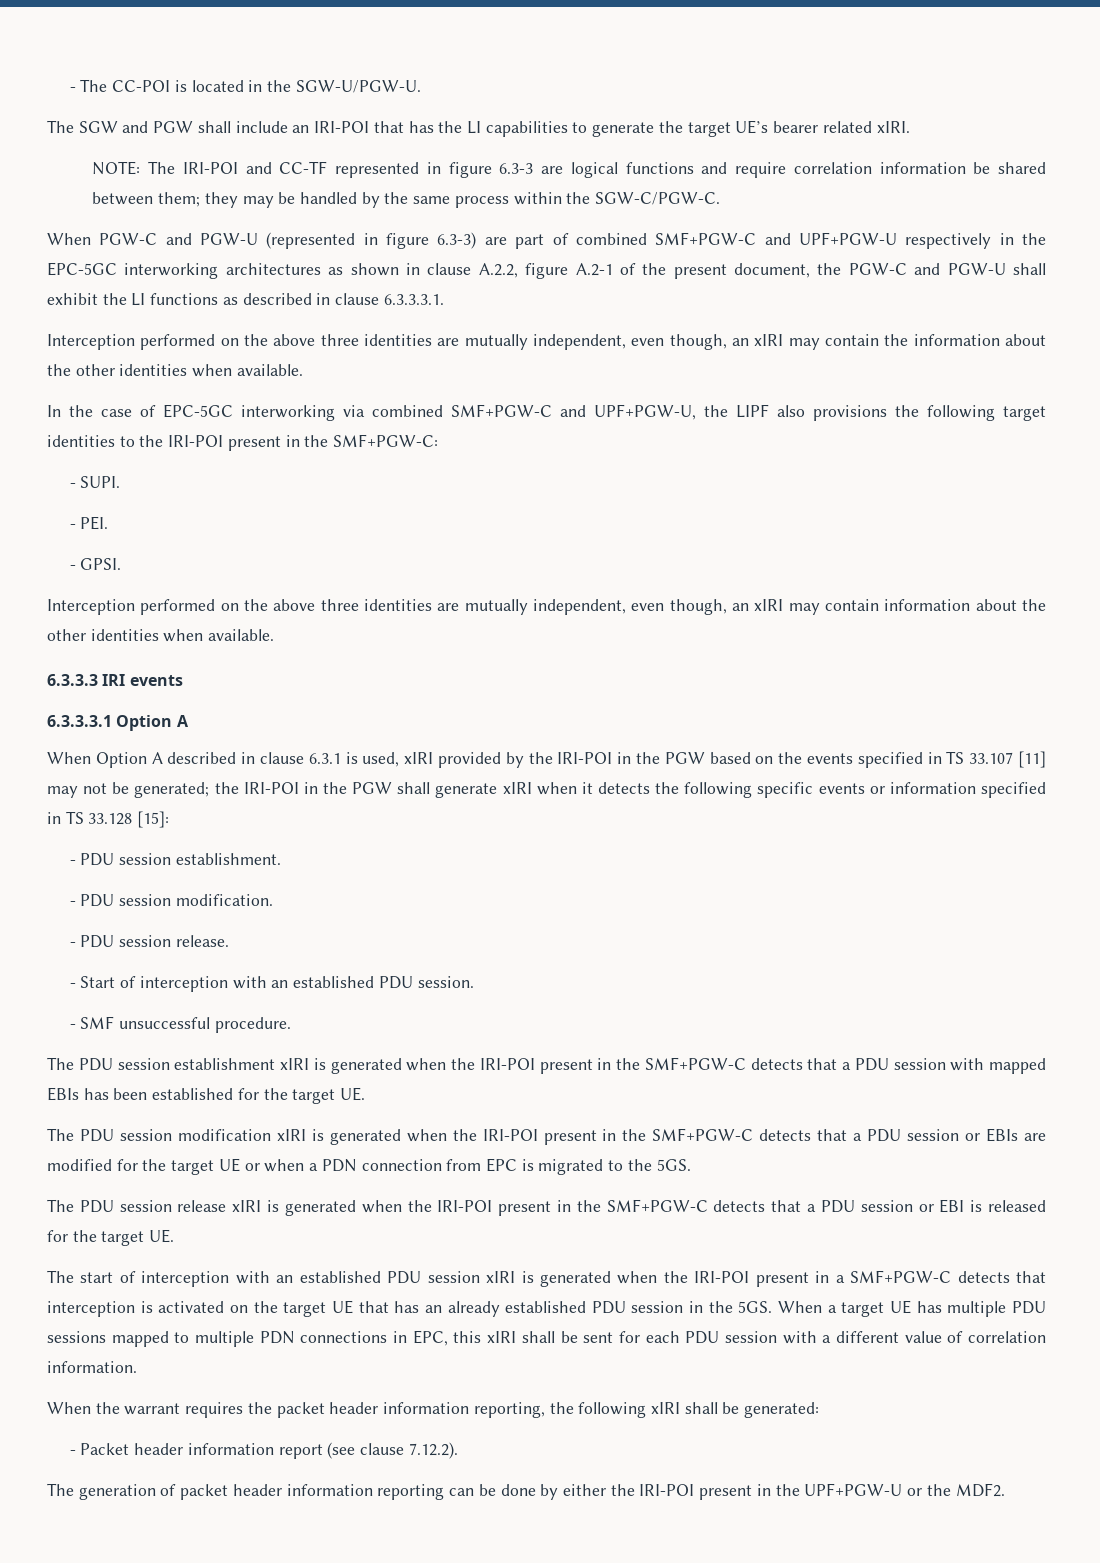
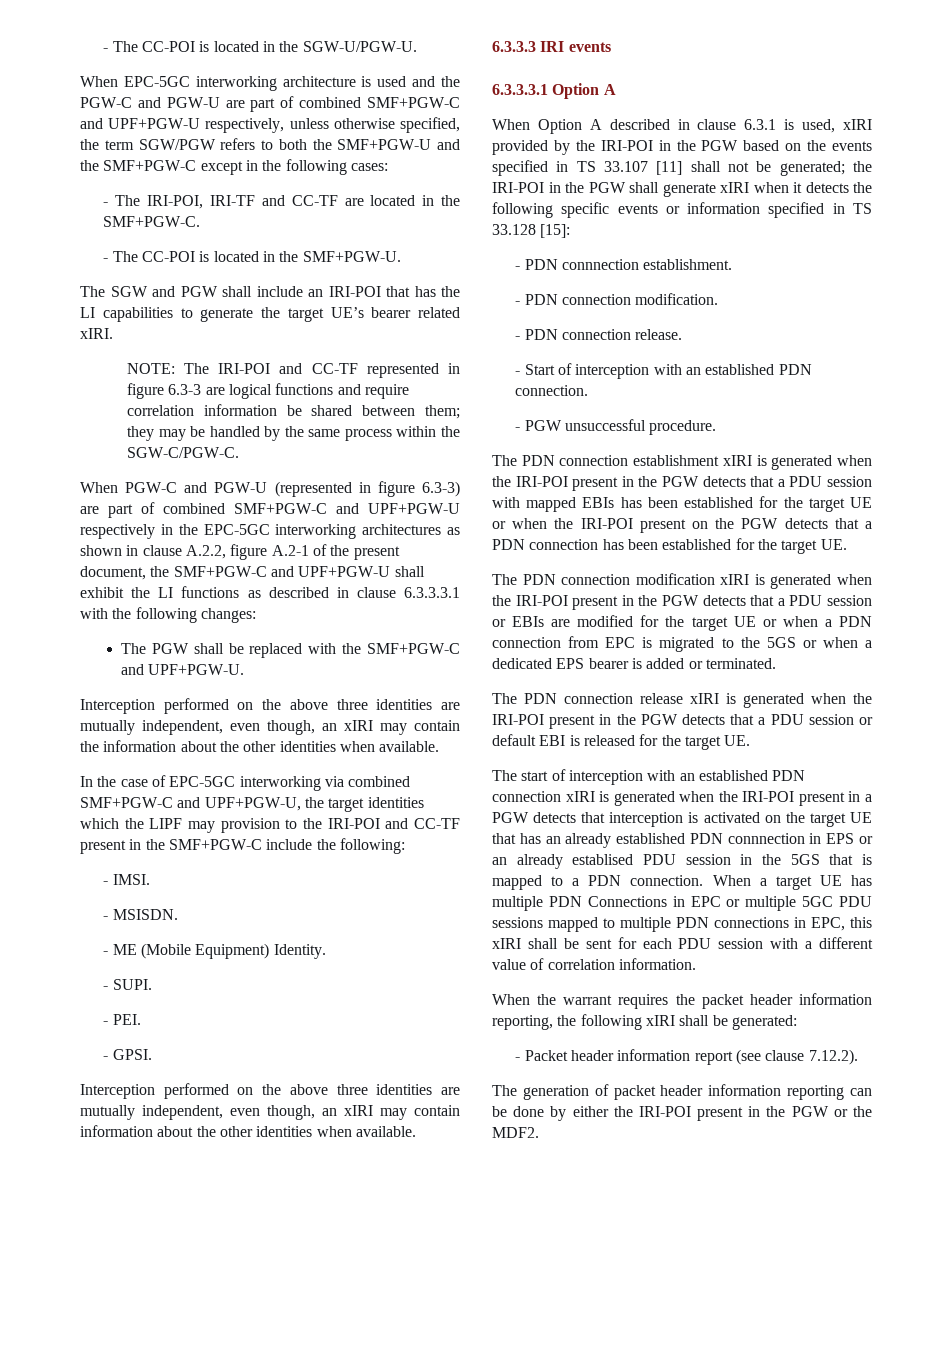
(421, 86) none -> [80,76,460,91] [80,96,460,112] [80,117,461,133] [80,138,460,150] [80,159,388,175] [103,195,461,209] [103,216,201,227] [103,251,401,262] // When EPC-5GC interworking architecture is used and the PGW-C and PGW-U are part of combined SMF+PGW-C and UPF+PGW-U respectively, unless otherwise specified, the term SGW/PGW refers to both the SMF+PGW-U and the SMF+PGW-C except in the following cases: // - The IRI-POI, IRI-TF and CC-TF are located in the SMF+PGW-C. // - The CC-POI is located in the SMF+PGW-U.
[848,263,1006,275] PGW-C and PGW-U -> [173,566,391,577] SMF+PGW-C and UPF+PGW-U
[383,294,444,305] 6.3.3.3.1. -> [404,587,460,598] [80,607,256,623] [121,643,460,658] [121,664,245,675] 6.3.3.3.1 with the following changes: // The PGW shall be replaced with the SMF+PGW-C and UPF+PGW-U.
[736,404,1046,421] [47,435,115,447] LIPF also provisions the following target identities -> [328,797,424,812] [80,818,280,833] target identities which the LIPF may provision
[227,434,439,451] present in the SMF+PGW-C: -> [385,818,460,829] [80,838,405,854] [103,874,150,885] [103,909,178,920] [103,943,326,959] and CC-TF present in the SMF+PGW-C include the following: // - IMSI. // - MSISDN. // - ME (Mobile Equipment) Identity.
[47,786,78,798] may -> [690,161,721,172] shall
[80,853,172,866] PDU session -> [524,259,640,270] PDN connnection
[80,894,172,907] PDU session -> [524,294,632,305] PDN connection
[80,935,172,948] PDU session -> [524,329,632,340] PDN connection
[378,976,474,989] [69,1016,115,1029] PDU session. // - SMF -> [778,364,812,375] [515,385,589,396] [515,420,562,431] PDN connection. // - PGW
[78,1058,170,1071] PDU session -> [521,455,629,466] PDN connection
[644,1057,746,1070] SMF+PGW-C -> [662,476,699,487] PGW
[340,1087,366,1101] [47,1128,172,1142] UE. // The PDU session -> [850,497,872,508] [492,518,872,533] [492,538,847,554] [492,574,631,585] UE or when the IRI-POI present on the PGW detects that a PDN connection has been established for the target UE. // The PDN connection
[652,1128,754,1141] SMF+PGW-C -> [662,595,699,606] PGW
[656,1159,691,1171] [47,1199,172,1213] 5GS. // The PDU session -> [766,637,872,648] [492,658,776,669] [492,693,633,704] 5GS or when a dedicated EPS bearer is added or terminated. // The PDN connection
[606,1199,934,1213] SMF+PGW-C detects that a PDU session or -> [640,714,873,725] [492,734,536,746] PGW detects that a PDU session or default
[387,1271,480,1284] PDU session -> [772,770,806,781] [492,791,561,802] PDN connection
[850,1270,952,1283] SMF+PGW-C -> [492,812,529,823] PGW
[591,1301,773,1314] PDU session in the 5GS. -> [689,833,873,844] [492,854,872,869] [492,875,704,890] PDN connnection in EPS or an already establised PDU session in the 5GS that is mapped to a PDN connection.
(1007, 1309) none -> [548,896,834,911] PDN Connections in EPC or multiple 5GC
[804,1483,903,1496] UPF+PGW-U -> [791,1106,829,1117] PGW

